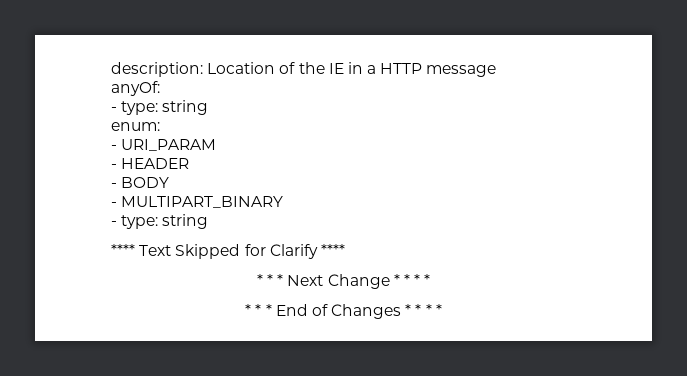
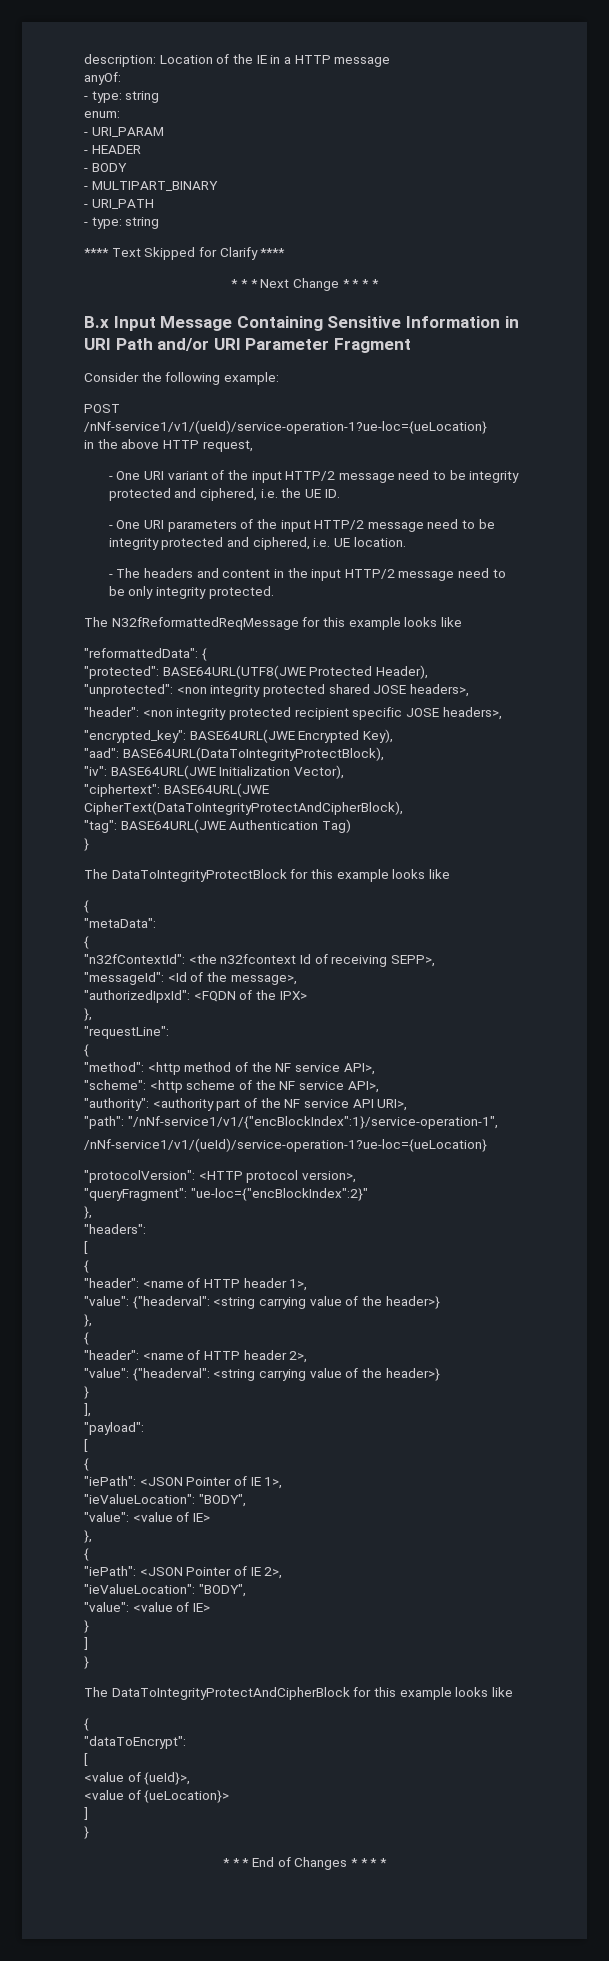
(284, 202) none -> [84,199,154,209] // - URI_PATH
(431, 280) none -> [84,316,519,331] [84,338,411,353] [84,372,279,385] [84,404,120,413] [84,420,487,434] [84,439,253,452] [108,470,520,483] [108,488,340,501] [108,519,495,532] [108,537,406,550] [108,568,506,581] [108,586,274,599] [84,617,462,630] [84,648,207,661] [84,665,428,679] [84,684,469,697] [84,707,502,720] [84,729,393,743] [84,747,384,761] [84,765,344,779] [84,783,269,797] [84,801,403,815] [84,819,351,833] [84,838,89,851] [84,869,450,882] [84,900,89,913] [84,918,156,928] [84,936,89,949] [84,954,435,967] [84,972,297,985] [84,990,307,1003] [84,1008,92,1021] [84,1026,169,1039] [84,1044,89,1057] [84,1062,375,1075] [84,1080,379,1093] [84,1098,408,1111] [84,1116,498,1129] [84,1138,487,1152] [84,1170,356,1183] [84,1188,368,1201] [84,1206,92,1219] [84,1224,146,1234] [84,1241,88,1254] [84,1260,89,1273] [84,1278,308,1291] [84,1296,440,1309] [84,1314,92,1327] [84,1332,89,1345] [84,1350,308,1363] [84,1368,440,1381] [84,1386,89,1399] [84,1403,91,1417] [84,1422,144,1435] [84,1439,88,1452] [84,1458,89,1471] [84,1476,283,1489] [84,1494,246,1507] [84,1512,210,1522] [84,1530,92,1543] [84,1548,89,1561] [84,1566,283,1579] [84,1584,246,1597] [84,1602,210,1612] [84,1620,89,1633] [84,1637,88,1650] [84,1656,89,1669] [84,1687,513,1700] [84,1718,89,1731] [84,1736,186,1749] [84,1753,88,1766] [84,1772,191,1785] [84,1790,230,1803] [84,1807,88,1820] [84,1826,89,1839] // B.x Input Message Containing Sensitive Information in URI Path and/or URI Parameter Fragment // Consider the following example: // POST /nNf-service1/v1/(ueId)/service-operation-1?ue-loc={ueLocation} // in the above HTTP request, // - One URI variant of the input HTTP/2 message need to be integrity protected and ciphered, i.e. the UE ID. // - One URI parameters of the input HTTP/2 message need to be integrity protected and ciphered, i.e. UE location. // - The headers and content in the input HTTP/2 message need to be only integrity protected. // The N32fReformattedReqMessage for this example looks like // "reformattedData": { // "protected": BASE64URL(UTF8(JWE Protected Header), // "unprotected": <non integrity protected shared JOSE headers>, // "header": <non integrity protected recipient specific JOSE headers>, // "encrypted_key": BASE64URL(JWE Encrypted Key), // "aad": BASE64URL(DataToIntegrityProtectBlock), // "iv": BASE64URL(JWE Initialization Vector), // "ciphertext": BASE64URL(JWE CipherText(DataToIntegrityProtectAndCipherBlock), // "tag": BASE64URL(JWE Authentication Tag) // } // The DataToIntegrityProtectBlock for this example looks like // { // "metaData": // { // "n32fContextId": <the n32fcontext Id of receiving SEPP>, // "messageId": <Id of the message>, // "authorizedIpxId": <FQDN of the IPX> // }, // "requestLine": // { // "method": <http method of the NF service API>, // "scheme": <http scheme of the NF service API>, // "authority": <authority part of the NF service API URI>, // "path": "/nNf-service1/v1/{"encBlockIndex":1}/service-operation-1", // /nNf-service1/v1/(ueId)/service-operation-1?ue-loc={ueLocation} // "protocolVersion": <HTTP protocol version>, // "queryFragment": "ue-loc={"encBlockIndex":2}" // }, // "headers": // [ // { // "header": <name of HTTP header 1>, // "value": {"headerval": <string carrying value of the header>} // }, // { // "header": <name of HTTP header 2>, // "value": {"headerval": <string carrying value of the header>} // } // ], // "payload": // [ // { // "iePath": <JSON Pointer of IE 1>, // "ieValueLocation": "BODY", // "value": <value of IE> // }, // { // "iePath": <JSON Pointer of IE 2>, // "ieValueLocation": "BODY", // "value": <value of IE> // } // ] // } // The DataToIntegrityProtectAndCipherBlock for this example looks like // { // "dataToEncrypt": // [ // <value of {ueId}>, // <value of {ueLocation}> // ] // }

